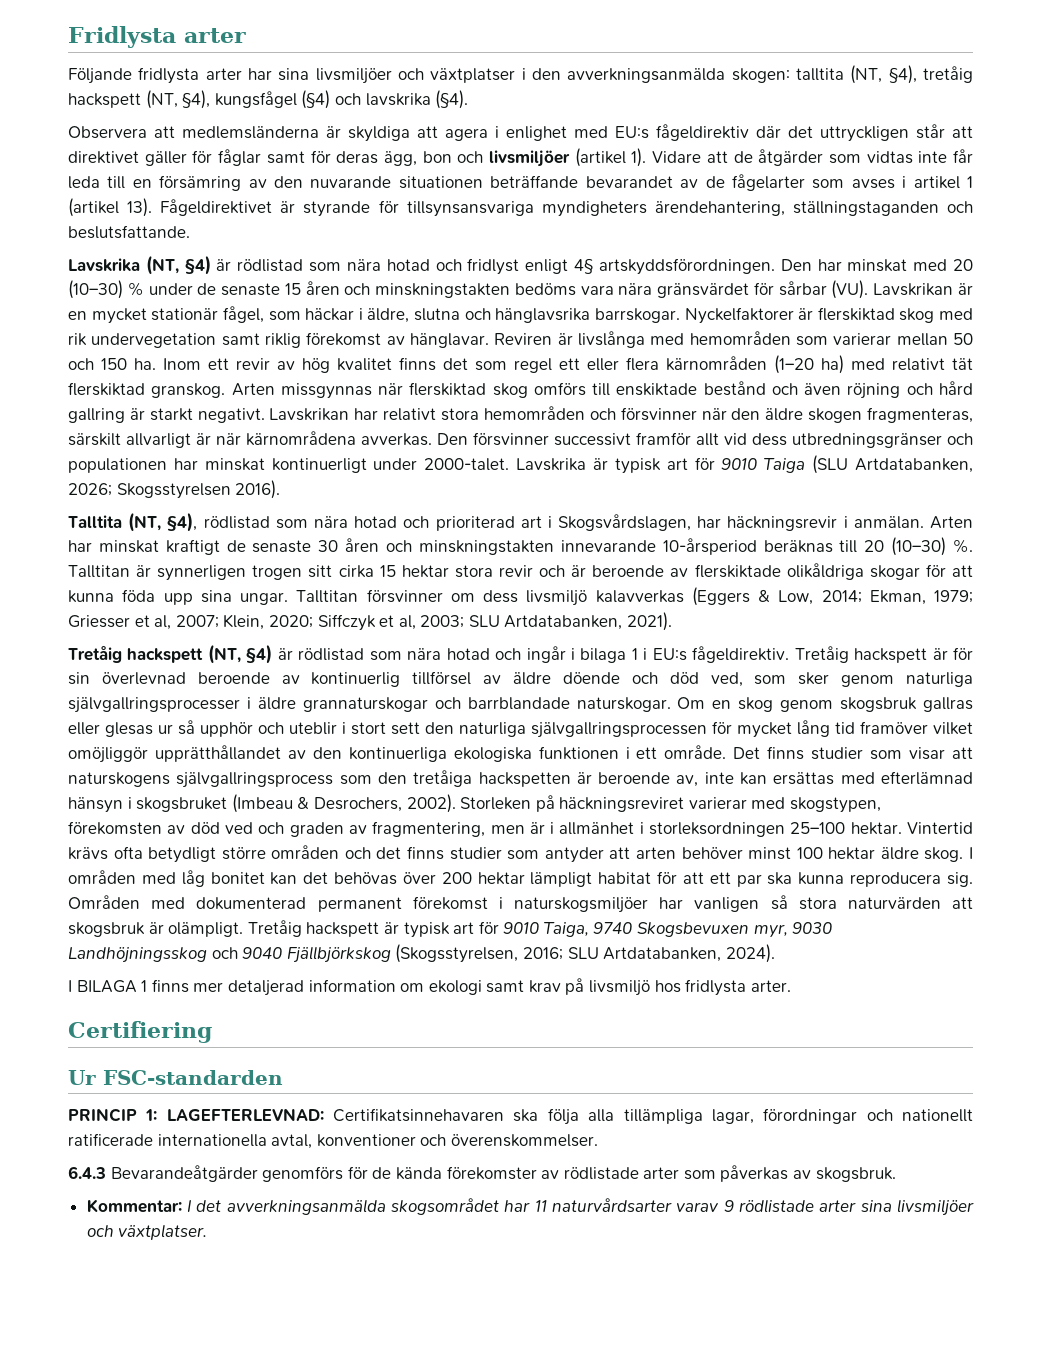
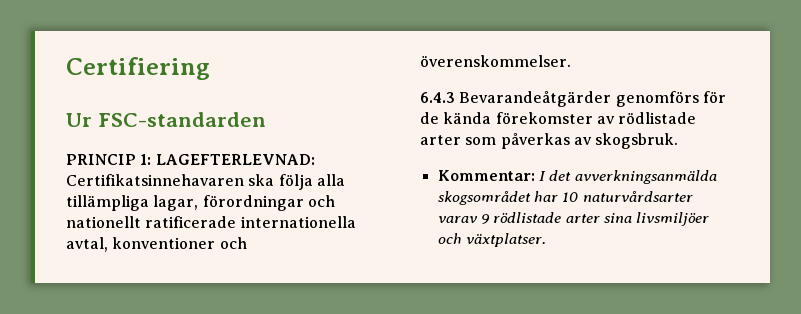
[68,26,246,48] [68,65,974,84] [68,90,469,109] [68,124,973,142] [68,148,974,167] [68,174,973,191] [68,198,974,217] [68,225,190,239] [68,255,974,275] [68,280,973,299] [68,306,973,324] [68,331,974,348] [68,355,973,374] [68,381,973,399] [68,406,974,423] [68,431,973,448] [68,455,974,474] [68,480,281,499] [68,512,973,532] [68,537,974,556] [68,563,973,581] [68,587,973,606] [68,612,673,631] [68,644,974,664] [68,671,974,687] [68,697,973,713] [68,720,973,738] [68,745,973,763] [68,770,973,788] [68,794,882,813] [68,821,973,837] [68,845,973,863] [68,870,974,887] [68,895,973,913] [68,920,833,938] [68,944,775,963] [68,978,791,996] Fridlysta arter // Följande fridlysta arter har sina livsmiljöer och växtplatser i den avverkningsanmälda skogen: talltita (NT, §4), tretåig hackspett (NT, §4), kungsfågel (§4) och lavskrika (§4). // Observera att medlemsländerna är skyldiga att agera i enlighet med EU:s fågeldirektiv där det uttryckligen står att direktivet gäller för fåglar samt för deras ägg, bon och livsmiljöer (artikel 1). Vidare att de åtgärder som vidtas inte får leda till en försämring av den nuvarande situationen beträffande bevarandet av de fågelarter som avses i artikel 1 (artikel 13). Fågeldirektivet är styrande för tillsynsansvariga myndigheters ärendehantering, ställningstaganden och beslutsfattande. // Lavskrika (NT, §4) är rödlistad som nära hotad och fridlyst enligt 4§ artskyddsförordningen. Den har minskat med 20 (10–30) % under de senaste 15 åren och minskningstakten bedöms vara nära gränsvärdet för sårbar (VU). Lavskrikan är en mycket stationär fågel, som häckar i äldre, slutna och hänglavsrika barrskogar. Nyckelfaktorer är flerskiktad skog med rik undervegetation samt riklig förekomst av hänglavar. Reviren är livslånga med hemområden som varierar mellan 50 och 150 ha. Inom ett revir av hög kvalitet finns det som regel ett eller flera kärnområden (1–20 ha) med relativt tät flerskiktad granskog. Arten missgynnas när flerskiktad skog omförs till enskiktade bestånd och även röjning och hård gallring är starkt negativt. Lavskrikan har relativt stora hemområden och försvinner när den äldre skogen fragmenteras, särskilt allvarligt är när kärnområdena avverkas. Den försvinner successivt framför allt vid dess utbredningsgränser och populationen har minskat kontinuerligt under 2000-talet. Lavskrika är typisk art för 9010 Taiga (SLU Artdatabanken, 2026; Skogsstyrelsen 2016). // Talltita (NT, §4), rödlistad som nära hotad och prioriterad art i Skogsvårdslagen, har häckningsrevir i anmälan. Arten har minskat kraftigt de senaste 30 åren och minskningstakten innevarande 10-årsperiod beräknas till 20 (10–30) %. Talltitan är synnerligen trogen sitt cirka 15 hektar stora revir och är beroende av flerskiktade olikåldriga skogar för att kunna föda upp sina ungar. Talltitan försvinner om dess livsmiljö kalavverkas (Eggers & Low, 2014; Ekman, 1979; Griesser et al, 2007; Klein, 2020; Siffczyk et al, 2003; SLU Artdatabanken, 2021). // Tretåig hackspett (NT, §4) är rödlistad som nära hotad och ingår i bilaga 1 i EU:s fågeldirektiv. Tretåig hackspett är för sin överlevnad beroende av kontinuerlig tillförsel av äldre döende och död ved, som sker genom naturliga självgallringsprocesser i äldre grannaturskogar och barrblandade naturskogar. Om en skog genom skogsbruk gallras eller glesas ur så upphör och uteblir i stort sett den naturliga självgallringsprocessen för mycket lång tid framöver vilket omöjliggör upprätthållandet av den kontinuerliga ekologiska funktionen i ett område. Det finns studier som visar att naturskogens självgallringsprocess som den tretåiga hackspetten är beroende av, inte kan ersättas med efterlämnad hänsyn i skogsbruket (Imbeau & Desrochers, 2002). Storleken på häckningsreviret varierar med skogstypen, förekomsten av död ved och graden av fragmentering, men är i allmänhet i storleksordningen 25–100 hektar. Vintertid krävs ofta betydligt större områden och det finns studier som antyder att arten behöver minst 100 hektar äldre skog. I områden med låg bonitet kan det behövas över 200 hektar lämpligt habitat för att ett par ska kunna reproducera sig. Områden med dokumenterad permanent förekomst i naturskogsmiljöer har vanligen så stora naturvärden att skogsbruk är olämpligt. Tretåig hackspett är typisk art för 9010 Taiga, 9740 Skogsbevuxen myr, 9030 Landhöjningsskog och 9040 Fjällbjörkskog (Skogsstyrelsen, 2016; SLU Artdatabanken, 2024). // I BILAGA 1 finns mer detaljerad information om ekologi samt krav på livsmiljö hos fridlysta arter. // -> (66, 68) none
[534,1200,547,1212] 11 -> [562,192,579,202] 10

